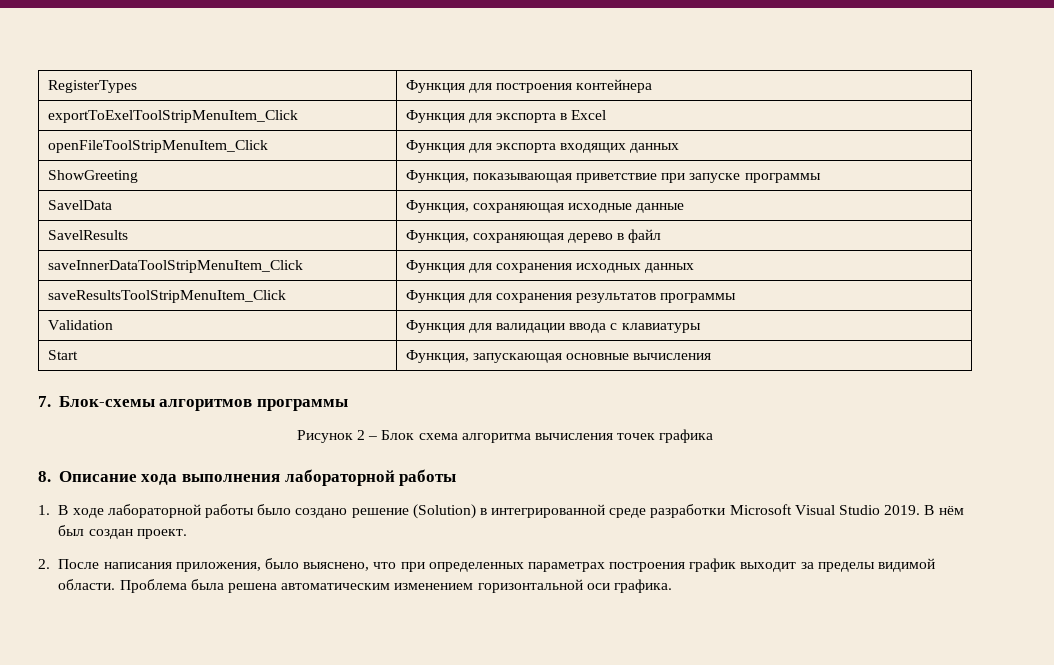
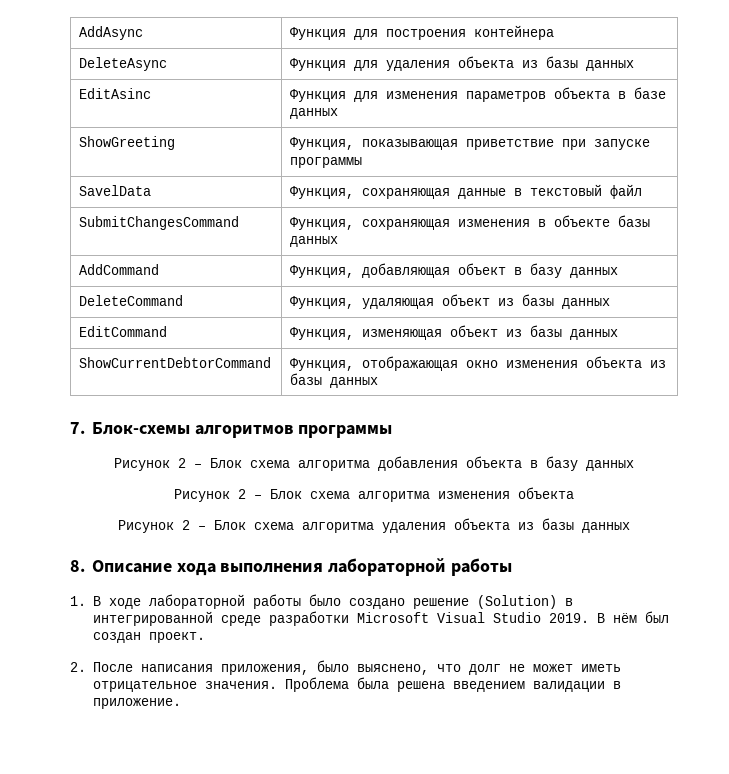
[47,80,137,93] RegisterTypes -> [79,26,144,40] AddAsync
[47,110,298,123] [405,110,607,123] [47,140,268,153] [405,140,627,153] exportToExelToolStripMenuItem_Click | Функция для экспорта в Excel // openFileToolStripMenuItem_Click | Функция для экспорта входящих -> [79,57,168,71] [290,56,635,71] [79,88,152,99] [290,87,667,102] DeleteAsync | Функция для удаления объекта из базы данных // EditAsinc | Функция для изменения параметров объекта в базе
[567,203,632,213] исходные -> (451, 193) none
[47,230,128,240] [405,229,662,243] [47,260,303,273] [405,260,695,273] [47,290,286,303] [405,290,737,303] [47,320,113,330] [405,320,701,333] [47,350,78,360] [405,350,712,363] // SavelResults | Функция, сохраняющая дерево в файл // saveInnerDataToolStripMenuItem_Click | Функция для сохранения исходных данных // saveResultsToolStripMenuItem_Click | Функция для сохранения результатов программы // Validation | Функция для валидации ввода с клавиатуры // Start | Функция, запускающая основные вычисления -> [514,184,643,199] [79,216,240,230] [290,215,651,230] [290,236,339,247] [79,264,160,275] [290,263,619,278] [79,295,184,306] [290,294,611,309] [79,326,168,337] [290,325,619,340] [79,357,272,368] [290,356,667,371] [290,373,379,388] в текстовый файл // SubmitChangesCommand | Функция, сохраняющая изменения в объекте базы данных // AddCommand | Функция, добавляющая объект в базу данных // DeleteCommand | Функция, удаляющая объект из базы данных // EditCommand | Функция, изменяющая объект из базы данных // ShowCurrentDebtorCommand | Функция, отображающая окно изменения объекта из базы данных
[534,429,714,443] вычисления точек графика -> [378,456,634,471] [174,487,574,502] [118,518,630,533] добавления объекта в базу данных // Рисунок 2 – Блок схема алгоритма изменения объекта // Рисунок 2 – Блок схема алгоритма удаления объекта из базы данных
[400,558,936,572] [58,579,672,593] при определенных параметрах построения график выходит за пределы видимой области. Проблема была решена автоматическим изменением горизонтальной оси графика. -> [468,664,621,675] [92,677,621,692] [92,698,181,709] долг не может иметь отрицательное значения. Проблема была решена введением валидации в приложение.

